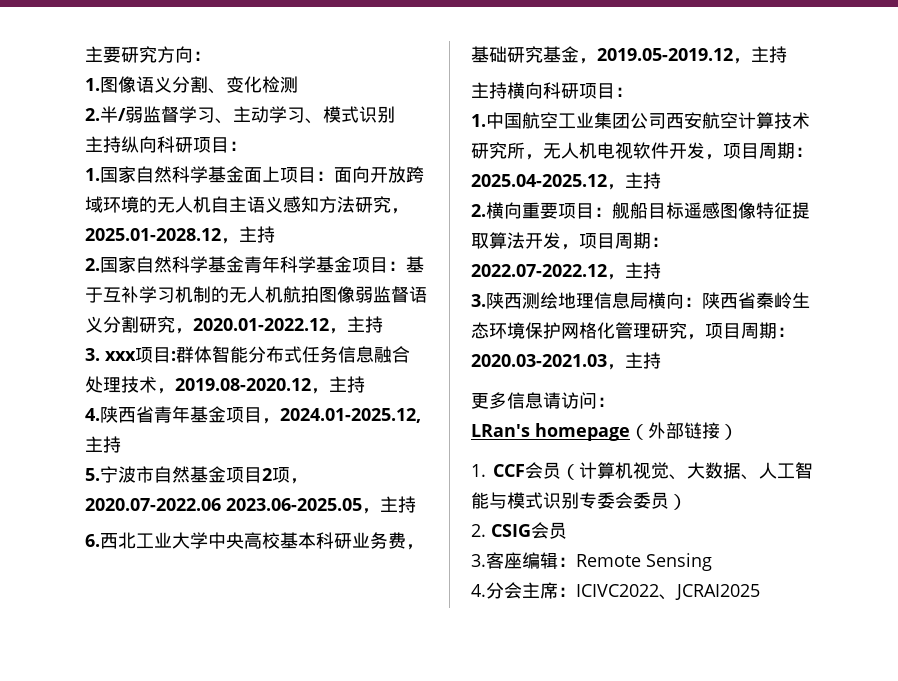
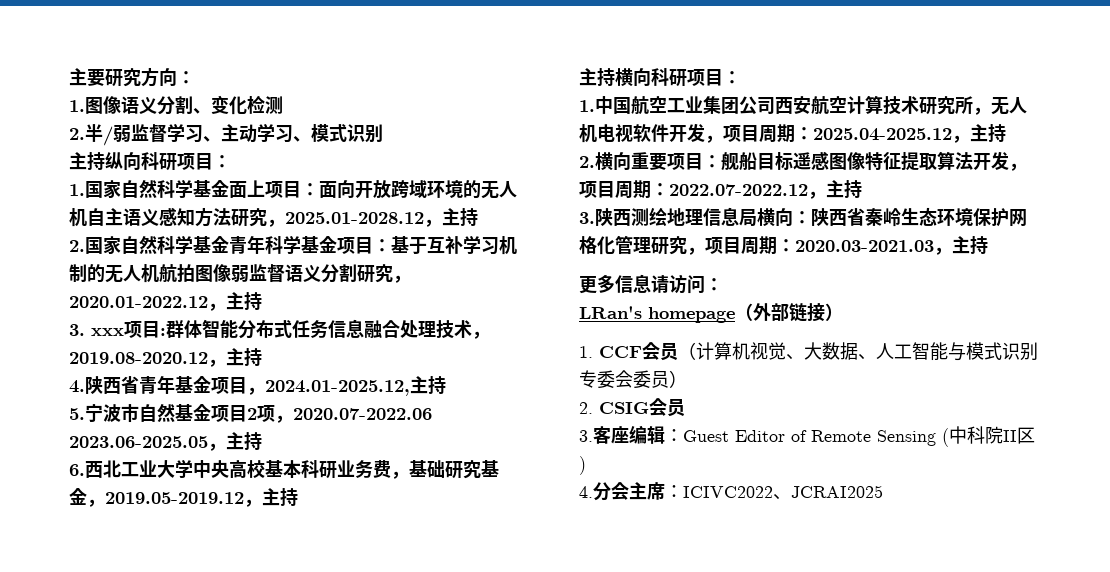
(576, 562) none -> [683,430,807,442] Guest Editor of
(712, 562) none -> [942,426,1035,447] [579,456,586,475] (中科院II区)

